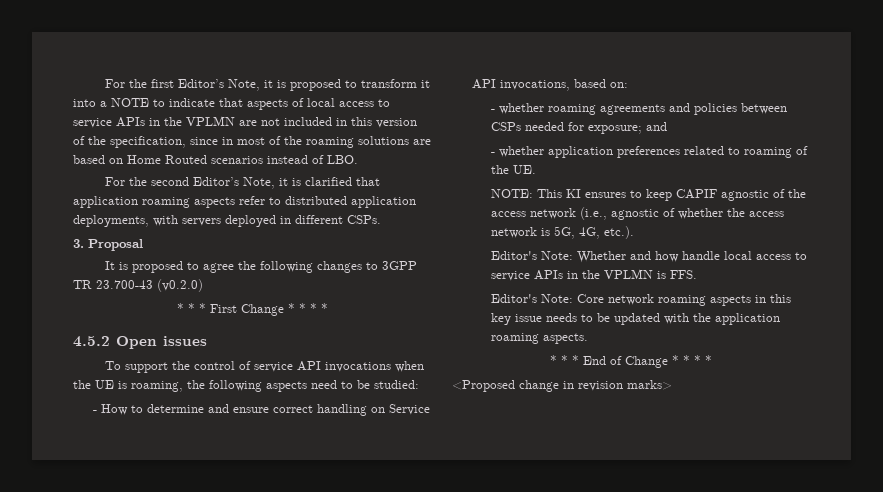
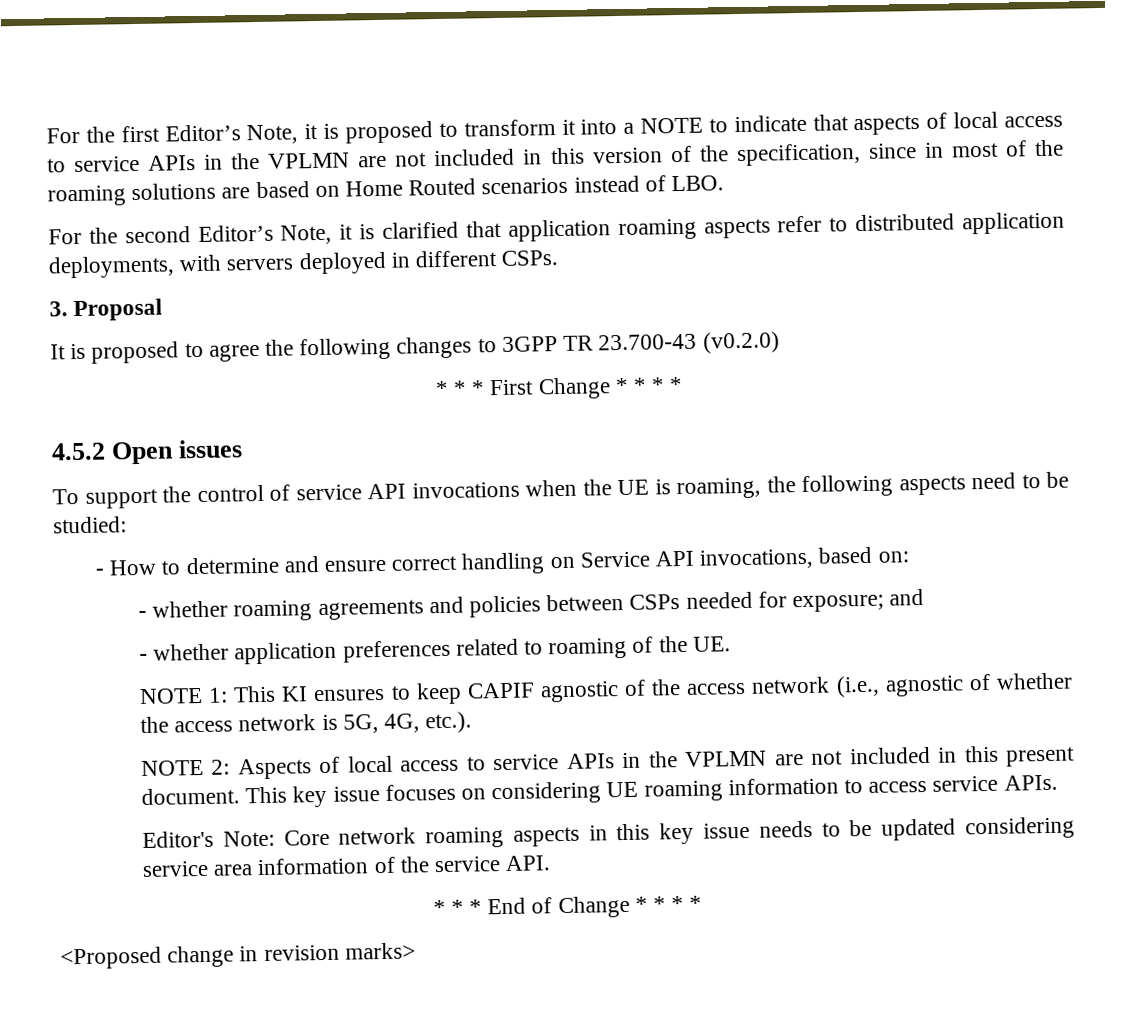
[491,189,534,198] NOTE: -> [138,687,229,705] NOTE 1:
[491,251,808,263] [491,269,698,281] Editor's Note: Whether and how handle local access to service APIs in the VPLMN is FFS. -> [140,745,1075,780] [140,774,1058,808] NOTE 2: Aspects of local access to service APIs in the VPLMN are not included in this present document. This key issue focuses on considering UE roaming information to access service APIs.
[664,313,781,325] [491,333,589,344] with the application roaming aspects. -> [964,816,1075,840] [141,855,551,877] considering service area information of the service API.

